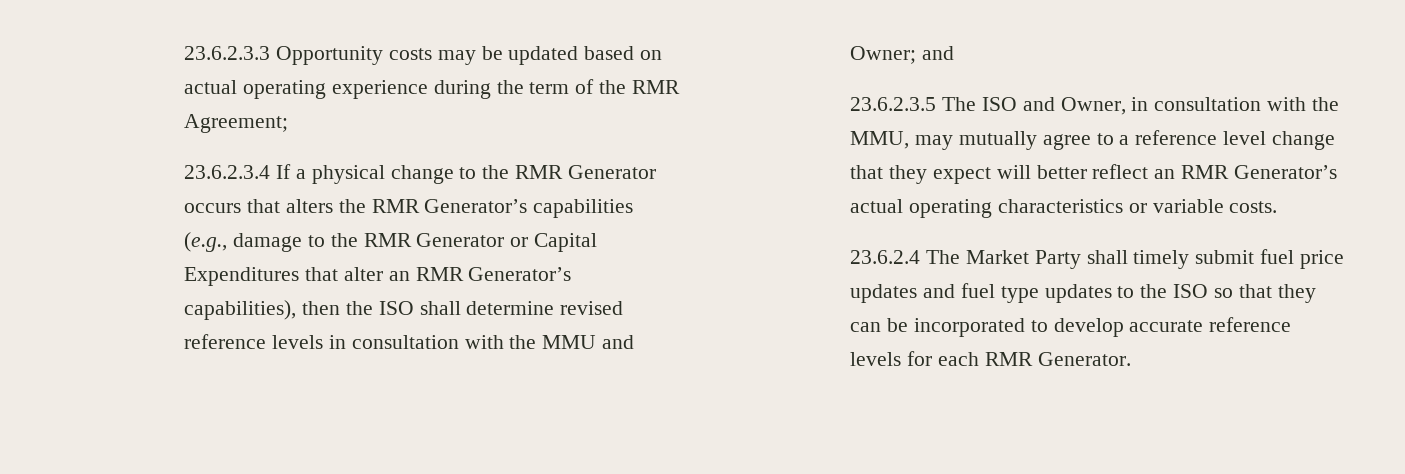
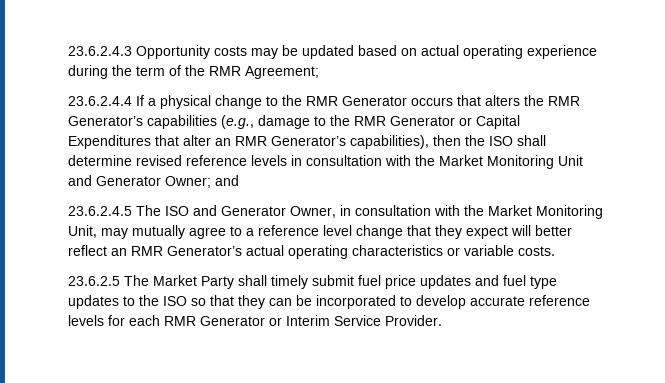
[184,46,271,60] 23.6.2.3.3 -> [68,46,133,56] 23.6.2.4.3
[184,165,271,179] 23.6.2.3.4 -> [68,96,133,106] 23.6.2.4.4
[542,335,635,349] MMU and -> [439,155,584,169] [68,175,162,186] Market Monitoring Unit and Generator
[850,97,937,111] 23.6.2.3.5 -> [68,206,133,216] 23.6.2.4.5
(1055, 104) none -> [221,206,287,216] Generator
[850,131,910,149] MMU, -> [488,205,604,219] [68,225,98,238] Market Monitoring Unit,
[850,250,921,264] 23.6.2.4 -> [68,276,121,286] 23.6.2.5
[1037,352,1131,366] Generator. -> [200,315,443,326] Generator or Interim Service Provider.

